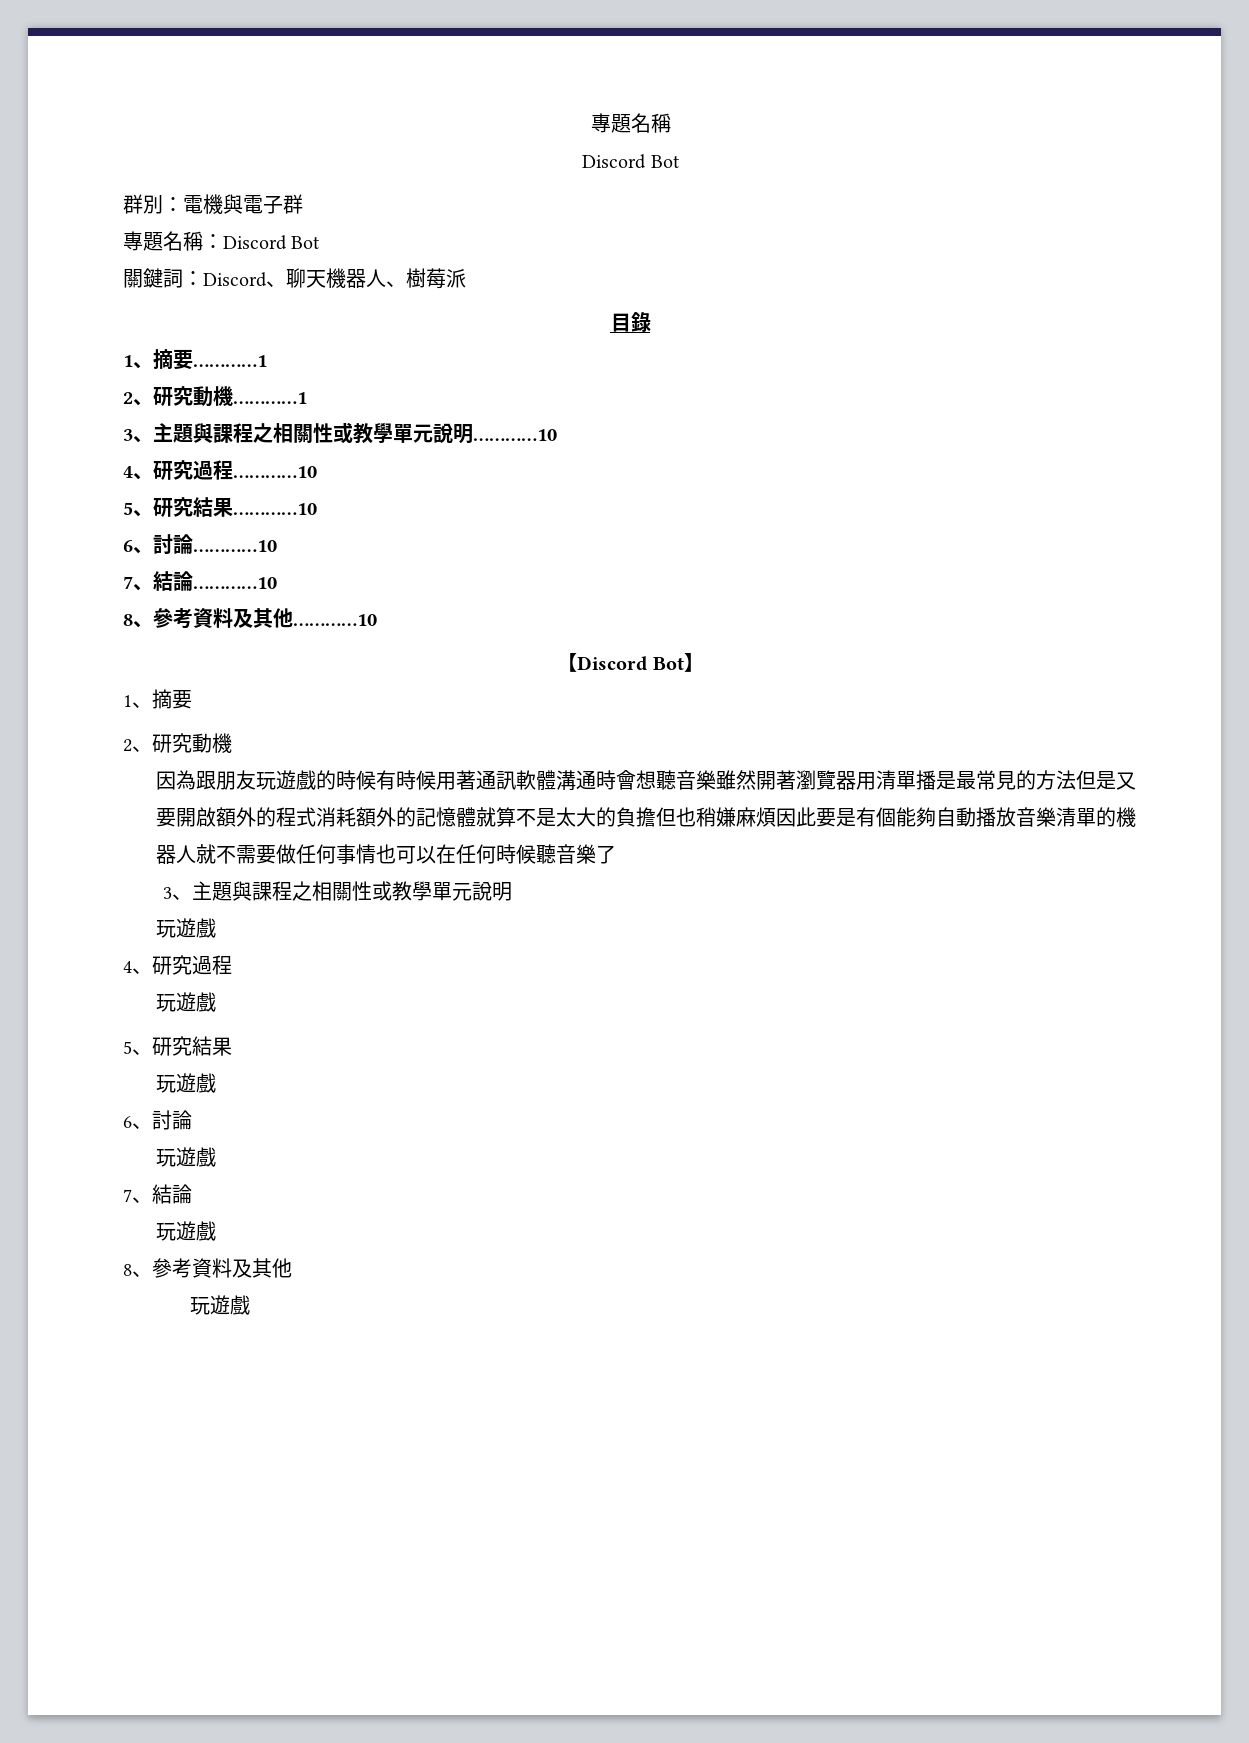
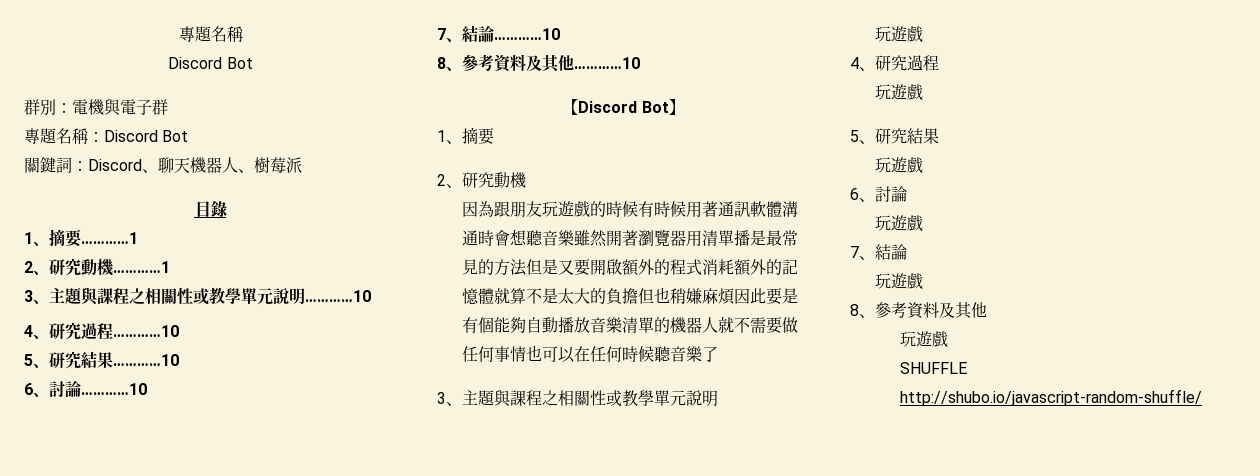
(250, 1305) none -> [900,362,968,374] [900,389,1203,406] // SHUFFLE http://shubo.io/javascript-random-shuffle/

